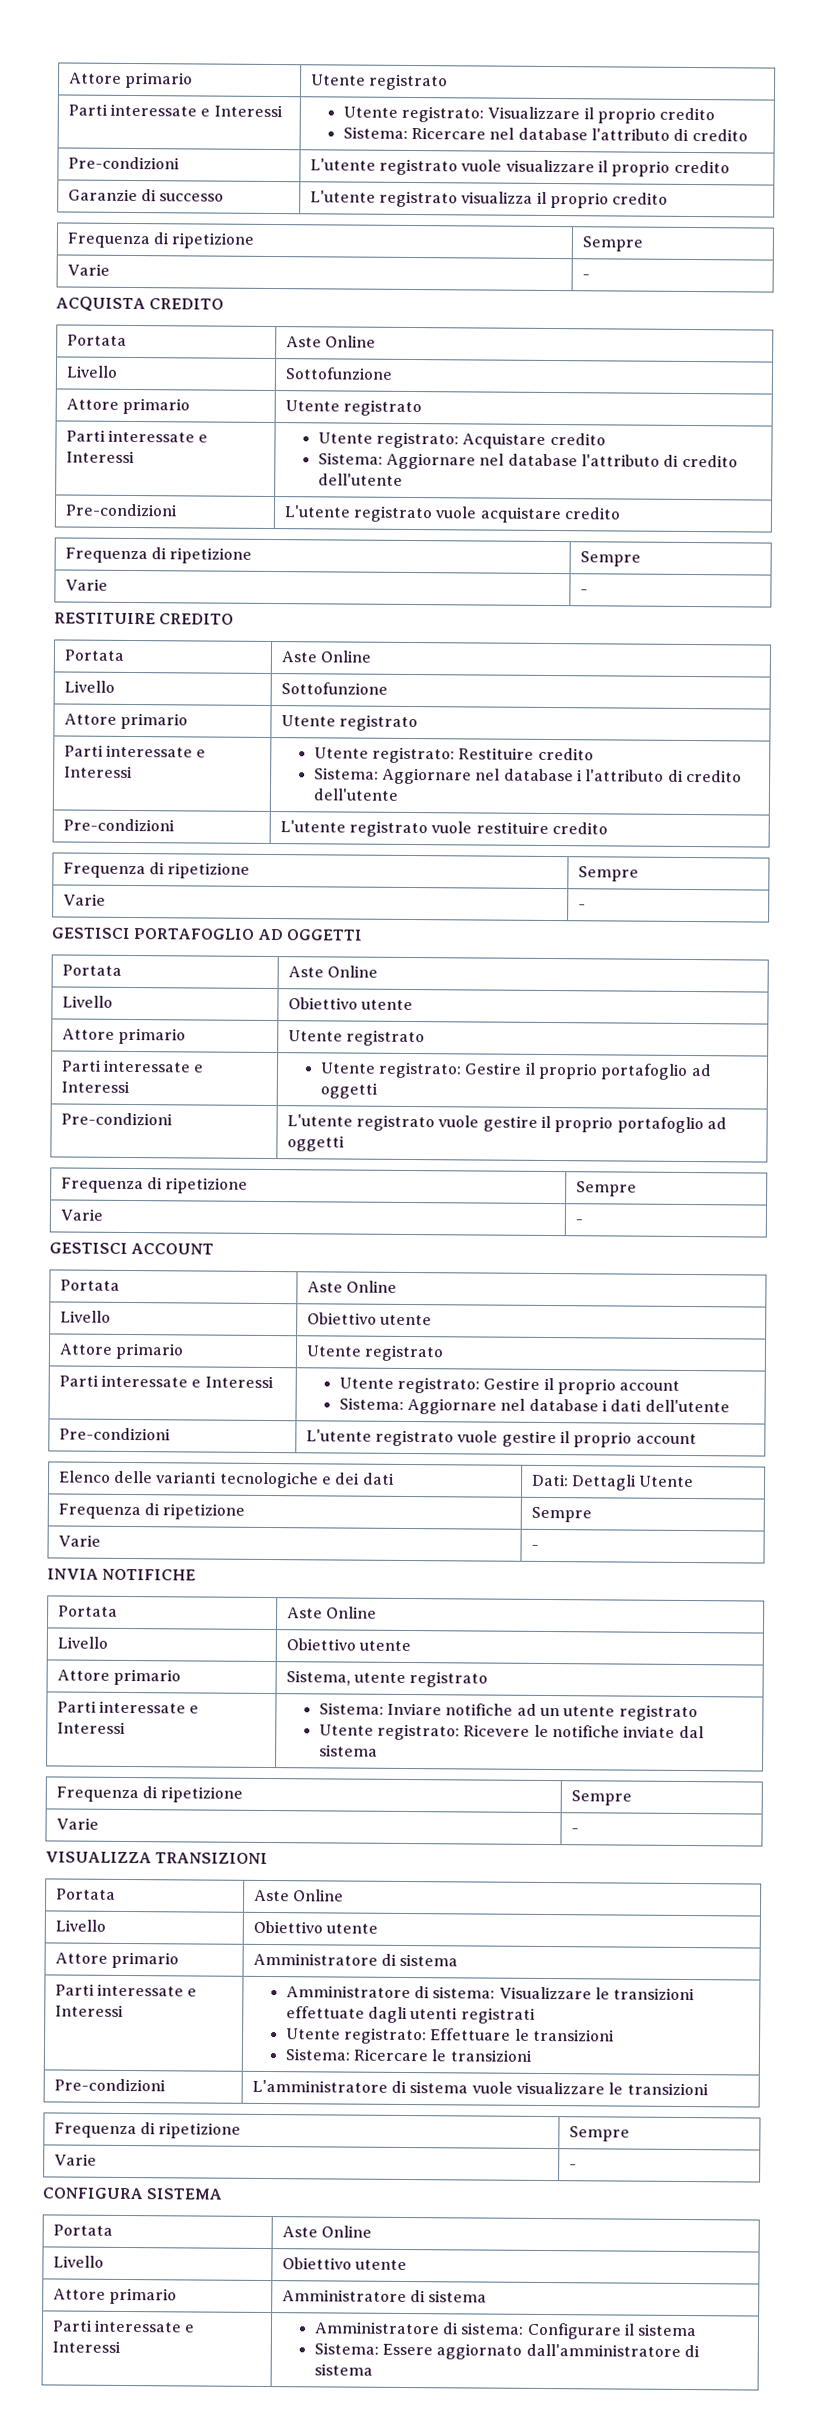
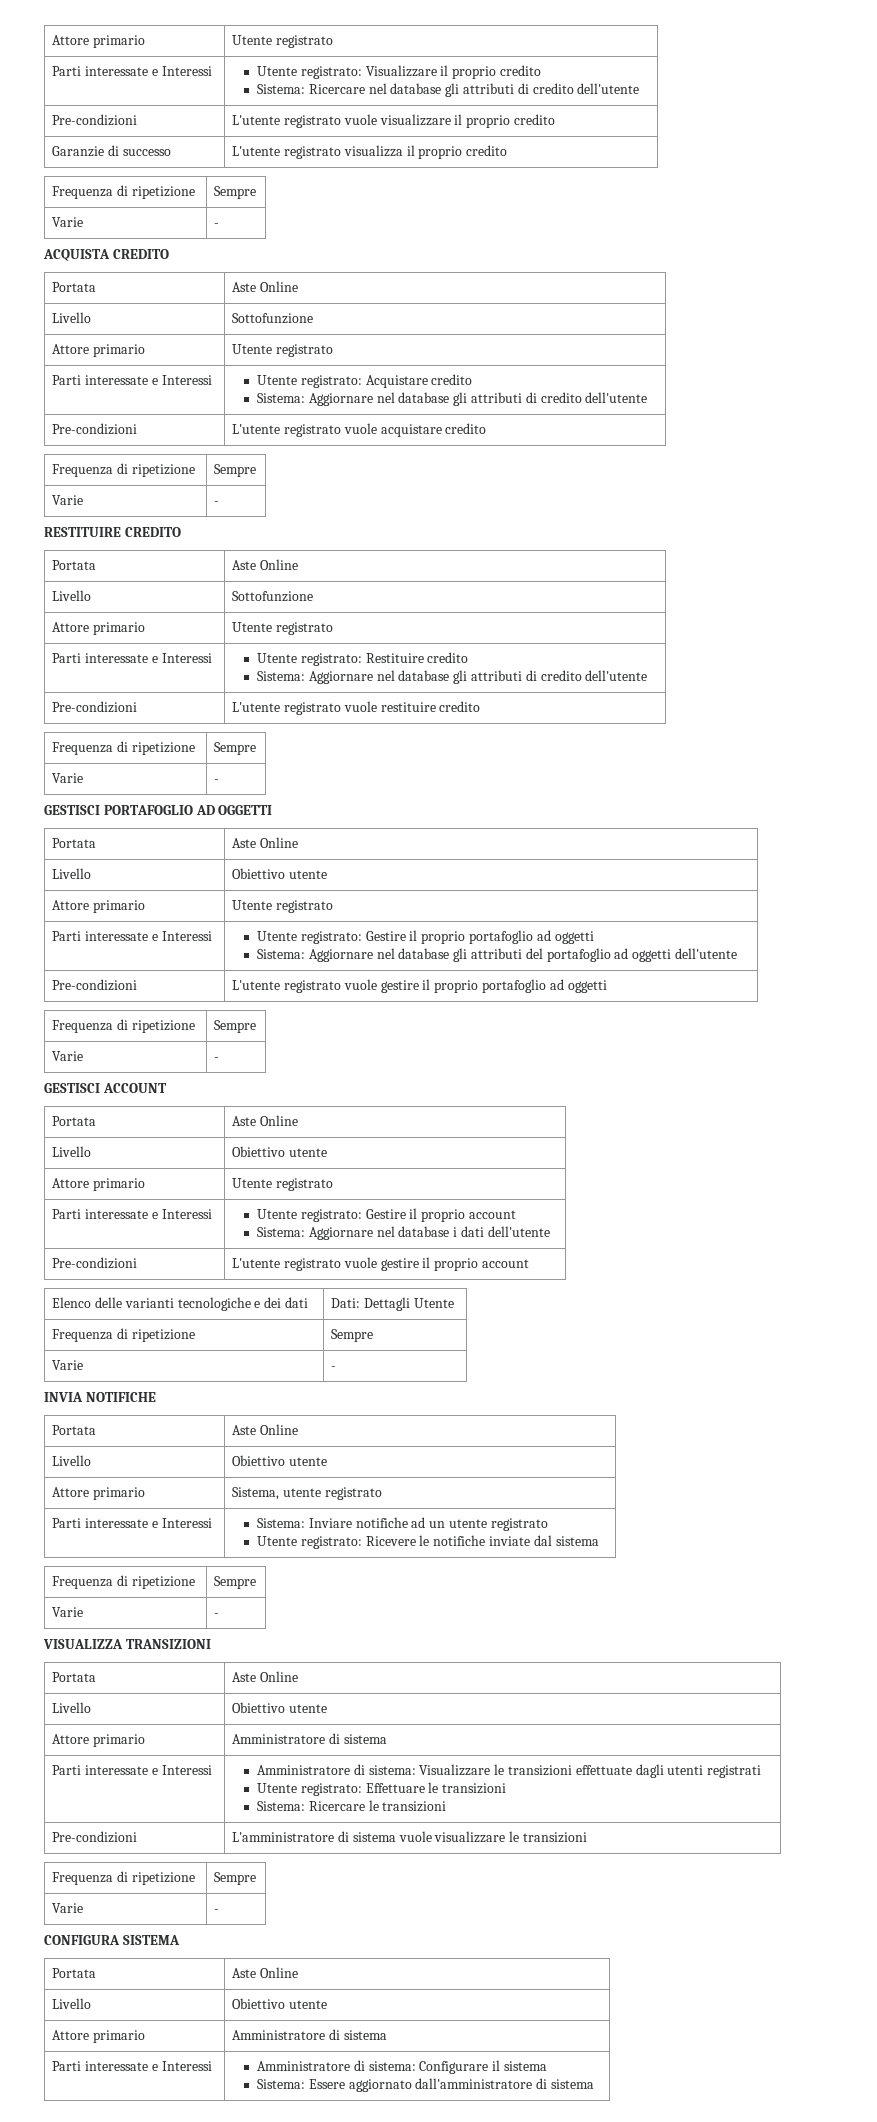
[590,128,748,142] l'attributo di credito -> [445,83,640,97] gli attributi di credito dell'utente
[580,454,660,467] l'attributo -> [453,392,522,406] gli attributi
[576,769,665,782] i l'attributo -> [453,670,522,684] gli attributi
(378, 1090) none -> [257,948,737,962] // Sistema: Aggiornare nel database gli attributi del portafoglio ad oggetti dell'utente

